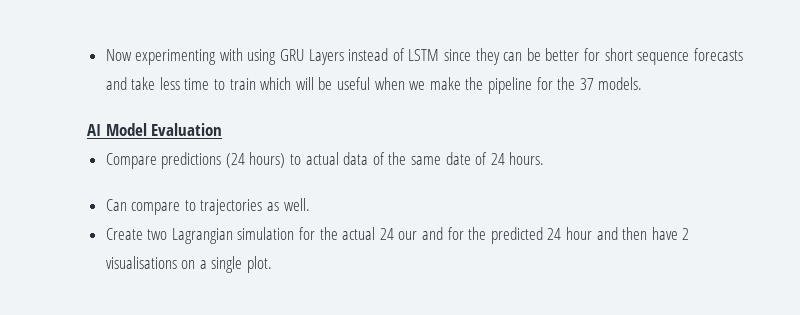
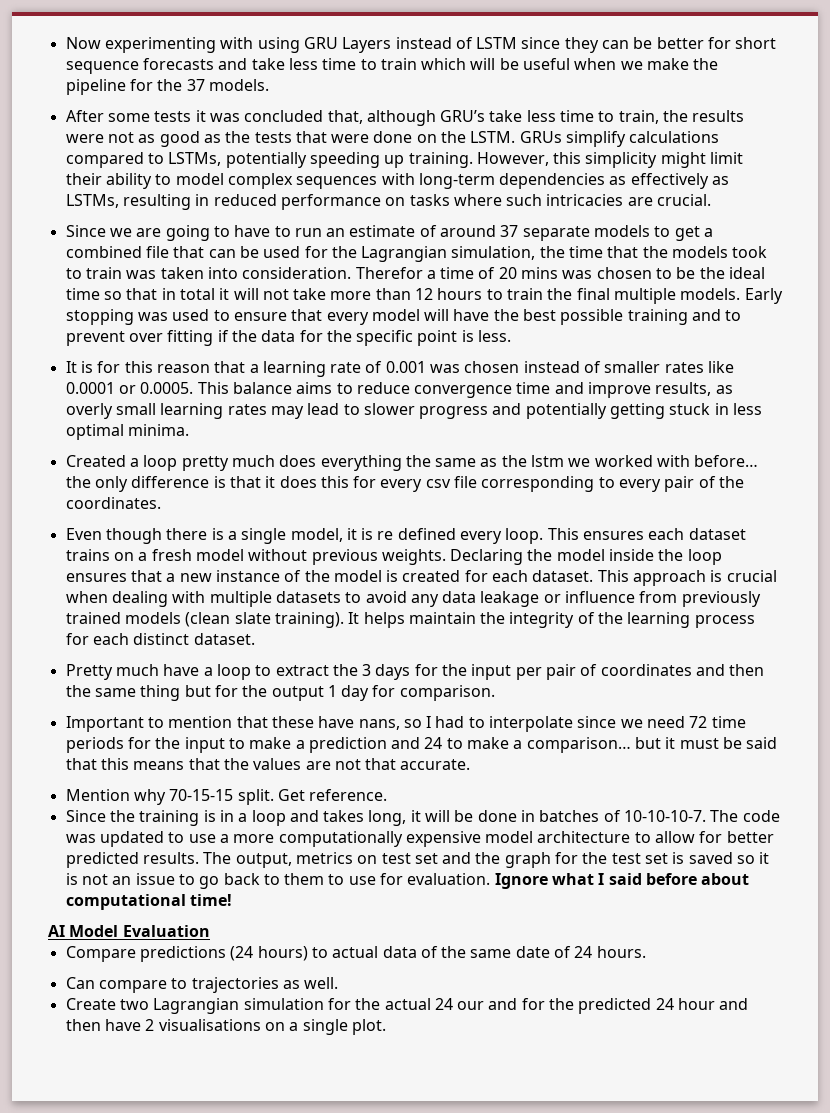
(643, 83) none -> [65,110,745,126] [65,131,720,147] [65,152,744,168] [65,173,730,189] [65,194,712,210] [65,225,714,241] [65,246,768,262] [65,267,766,279] [65,288,783,304] [65,309,742,325] [65,330,512,346] [65,361,735,377] [65,382,733,398] [65,403,763,419] [65,424,189,440] [65,455,759,471] [65,476,745,492] [65,497,161,509] [65,528,746,544] [65,549,722,565] [65,570,777,586] [65,591,761,607] [65,612,755,628] [65,633,255,645] [65,664,765,680] [65,685,495,701] [65,716,746,732] [65,737,778,753] [65,758,471,770] [65,789,388,805] [65,810,780,826] [65,831,774,847] [65,852,770,868] [65,873,750,889] [65,894,232,910] // After some tests it was concluded that, although GRU’s take less time to train, the results were not as good as the tests that were done on the LSTM. GRUs simplify calculations compared to LSTMs, potentially speeding up training. However, this simplicity might limit their ability to model complex sequences with long-term dependencies as effectively as LSTMs, resulting in reduced performance on tasks where such intricacies are crucial. // Since we are going to have to run an estimate of around 37 separate models to get a combined file that can be used for the Lagrangian simulation, the time that the models took to train was taken into consideration. Therefor a time of 20 mins was chosen to be the ideal time so that in total it will not take more than 12 hours to train the final multiple models. Early stopping was used to ensure that every model will have the best possible training and to prevent over fitting if the data for the specific point is less. // It is for this reason that a learning rate of 0.001 was chosen instead of smaller rates like 0.0001 or 0.0005. This balance aims to reduce convergence time and improve results, as overly small learning rates may lead to slower progress and potentially getting stuck in less optimal minima. // Created a loop pretty much does everything the same as the lstm we worked with before… the only difference is that it does this for every csv file corresponding to every pair of the coordinates. // Even though there is a single model, it is re defined every loop. This ensures each dataset trains on a fresh model without previous weights. Declaring the model inside the loop ensures that a new instance of the model is created for each dataset. This approach is crucial when dealing with multiple datasets to avoid any data leakage or influence from previously trained models (clean slate training). It helps maintain the integrity of the learning process for each distinct dataset. // Pretty much have a loop to extract the 3 days for the input per pair of coordinates and then the same thing but for the output 1 day for comparison. // Important to mention that these have nans, so I had to interpolate since we need 72 time periods for the input to make a prediction and 24 to make a comparison… but it must be said that this means that the values are not that accurate. // Mention why 70-15-15 split. Get reference. // Since the training is in a loop and takes long, it will be done in batches of 10-10-10-7. The code was updated to use a more computationally expensive model architecture to allow for better predicted results. The output, metrics on test set and the graph for the test set is saved so it is not an issue to go back to them to use for evaluation. Ignore what I said before about computational time!

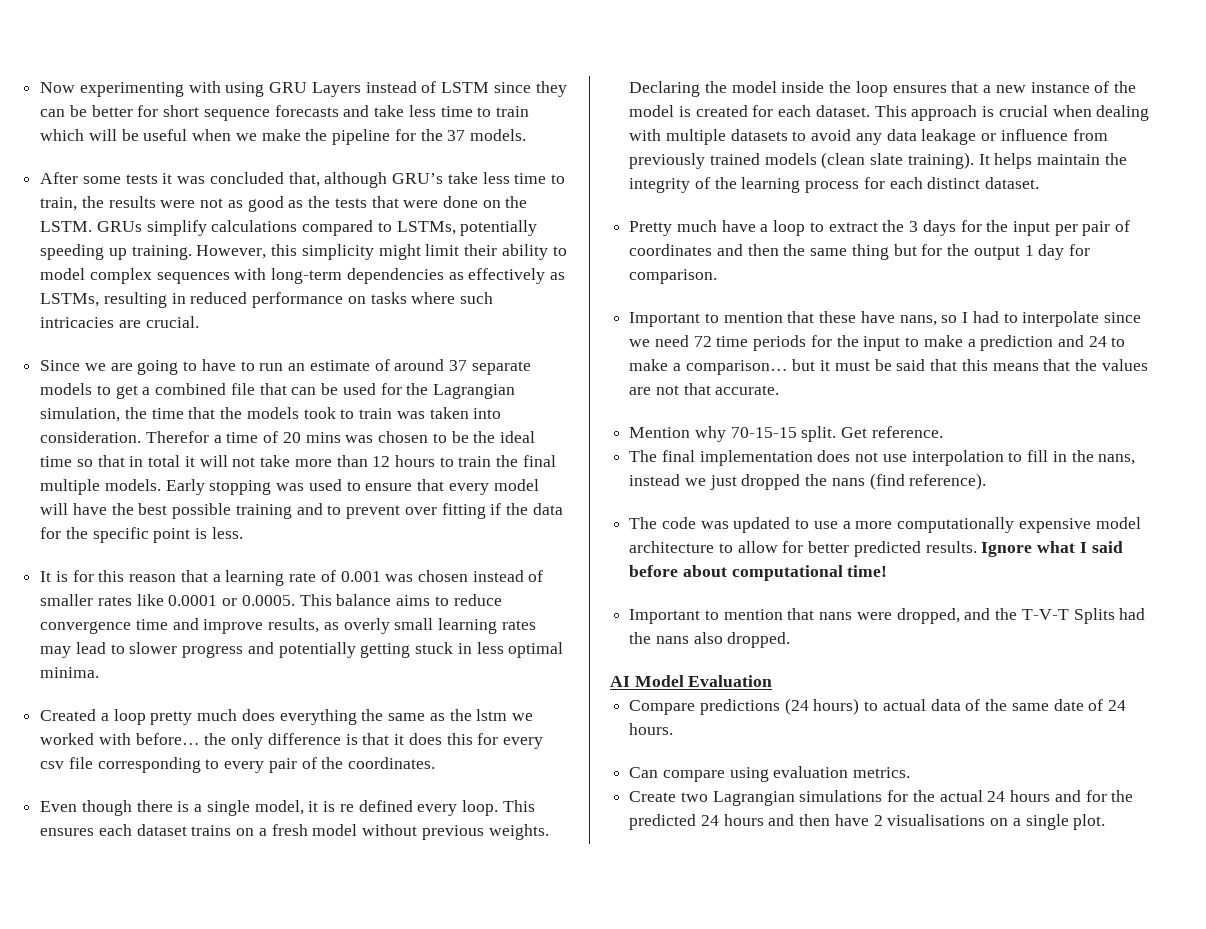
[65,810,707,826] Since the training is in a loop and takes long, it will be done in batches of 10-10-10-7. -> [629,450,1136,466] [629,473,987,490] The final implementation does not use interpolation to fill in the nans, instead we just dropped the nans (find reference). //
[203,852,770,868] [65,873,491,889] The output, metrics on test set and the graph for the test set is saved so it is not an issue to go back to them to use for evaluation. -> (977, 547) none
(232, 900) none -> [629,608,1146,624] [629,632,791,648] // Important to mention that nans were dropped, and the T-V-T Splits had the nans also dropped.
[171,977,339,993] to trajectories as well. -> [729,766,911,782] using evaluation metrics.
[243,998,324,1010] simulation -> [799,790,883,802] simulations
[457,1001,485,1010] our -> [1010,790,1051,802] hours
[678,998,716,1010] hour -> [723,814,764,826] hours

